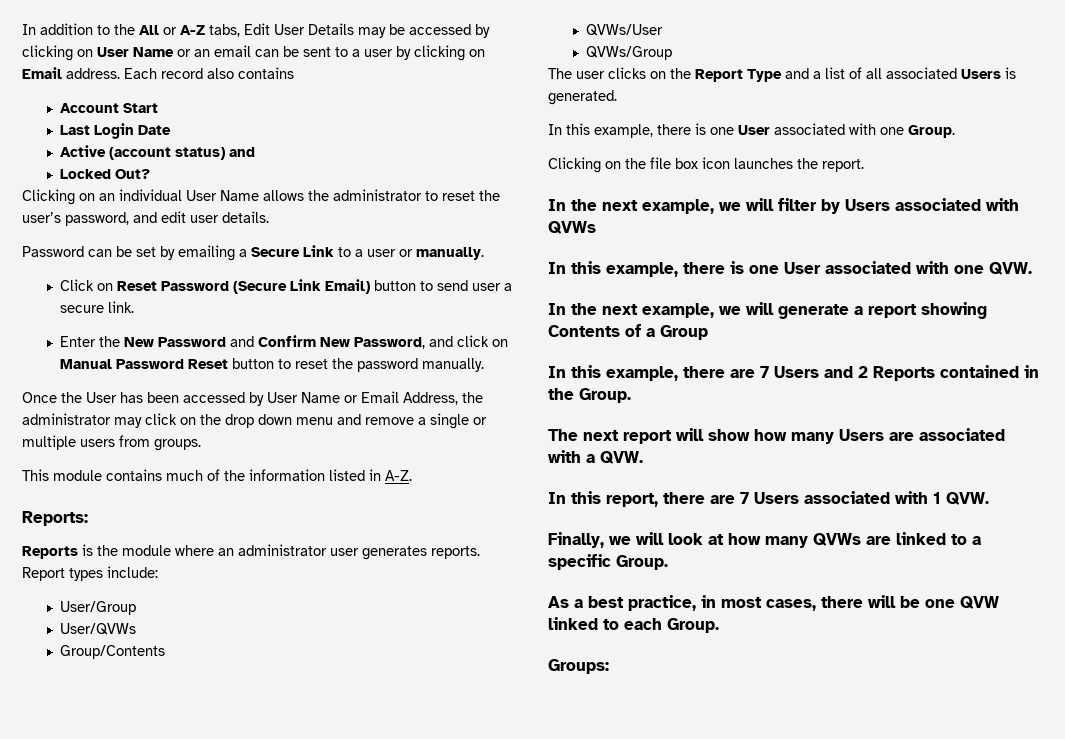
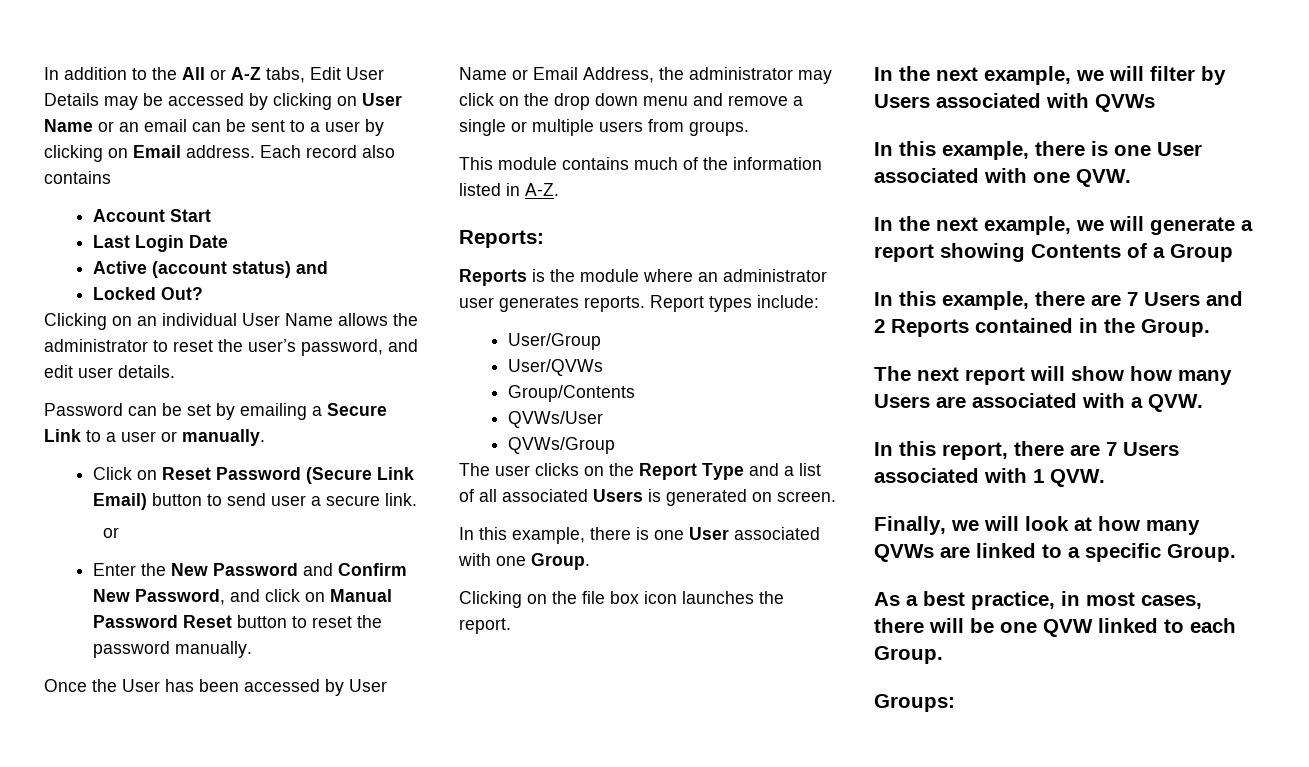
(135, 307) none -> [103,527,120,538] // or
[548,90,617,105] generated. -> [666,489,836,506] generated on screen.

